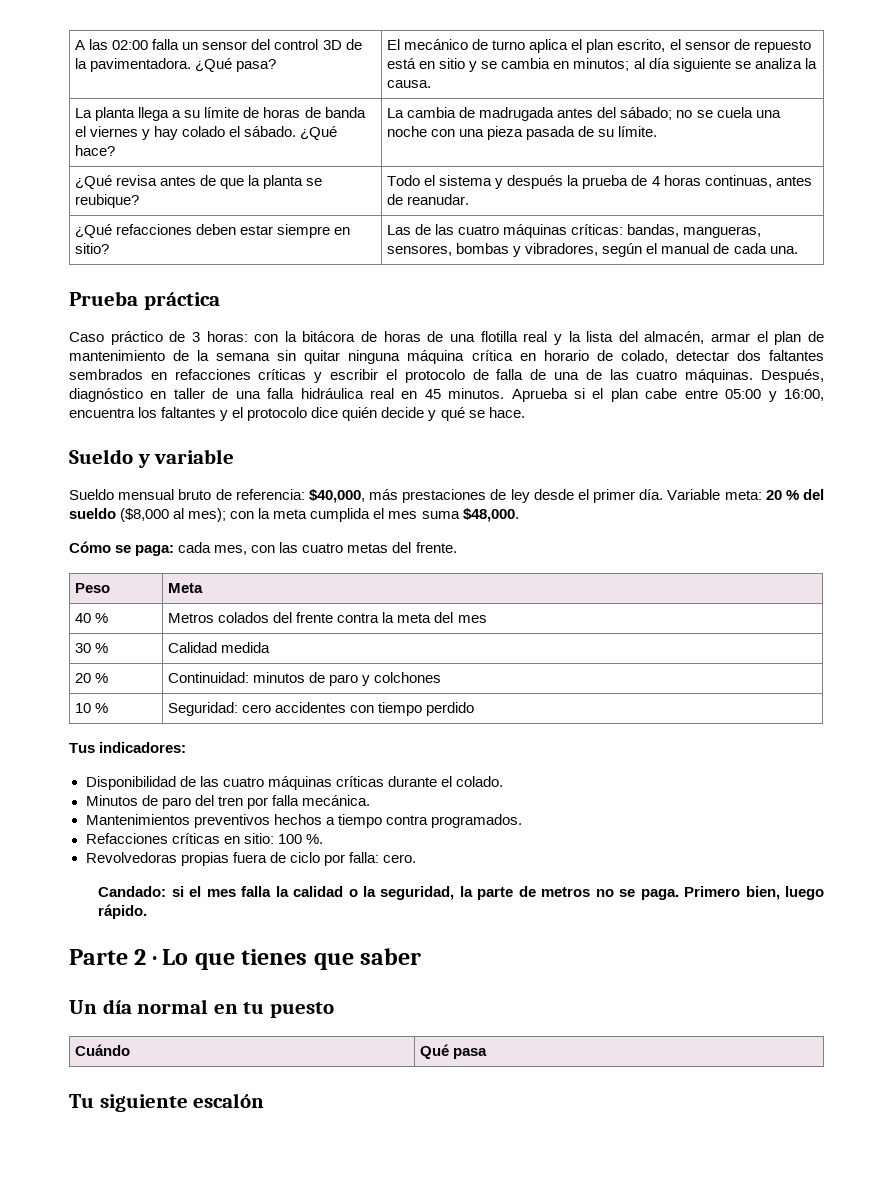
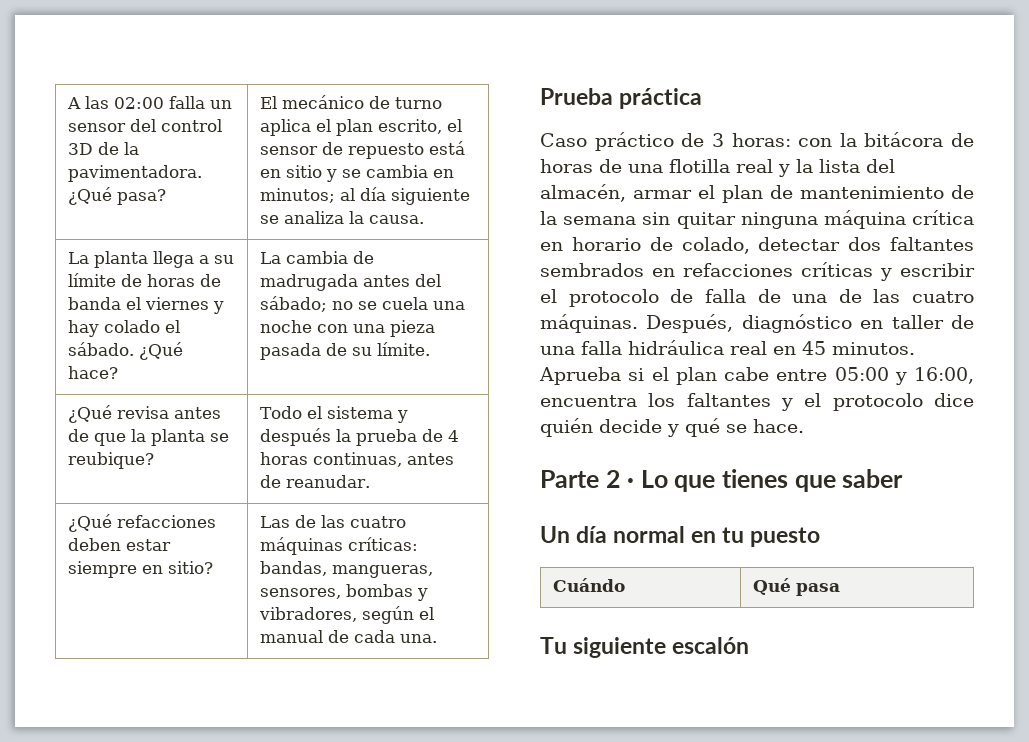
[69,449,235,468] [69,489,824,503] [69,508,519,522] [69,541,457,556] [75,583,111,593] [168,583,204,593] [75,613,109,623] [168,612,487,623] [75,643,109,653] [168,642,271,653] [75,673,109,683] [168,672,442,686] [75,703,109,713] [168,702,475,716] [69,742,187,753] [85,776,503,790] [85,795,370,809] [85,814,522,828] [85,833,323,844] [85,852,416,866] [98,886,824,900] [98,904,148,919] // Sueldo y variable // Sueldo mensual bruto de referencia: $40,000, más prestaciones de ley desde el primer día. Variable meta: 20 % del sueldo ($8,000 al mes); con la meta cumplida el mes suma $48,000. // Cómo se paga: cada mes, con las cuatro metas del frente. // Peso | Meta // 40 % | Metros colados del frente contra la meta del mes // 30 % | Calidad medida // 20 % | Continuidad: minutos de paro y colchones // 10 % | Seguridad: cero accidentes con tiempo perdido // Tus indicadores: // Disponibilidad de las cuatro máquinas críticas durante el colado. // Minutos de paro del tren por falla mecánica. // Mantenimientos preventivos hechos a tiempo contra programados. // Refacciones críticas en sitio: 100 %. // Revolvedoras propias fuera de ciclo por falla: cero. // Candado: si el mes falla la calidad o la seguridad, la parte de metros no se paga. Primero bien, luego rápido. -> (804, 426) none

